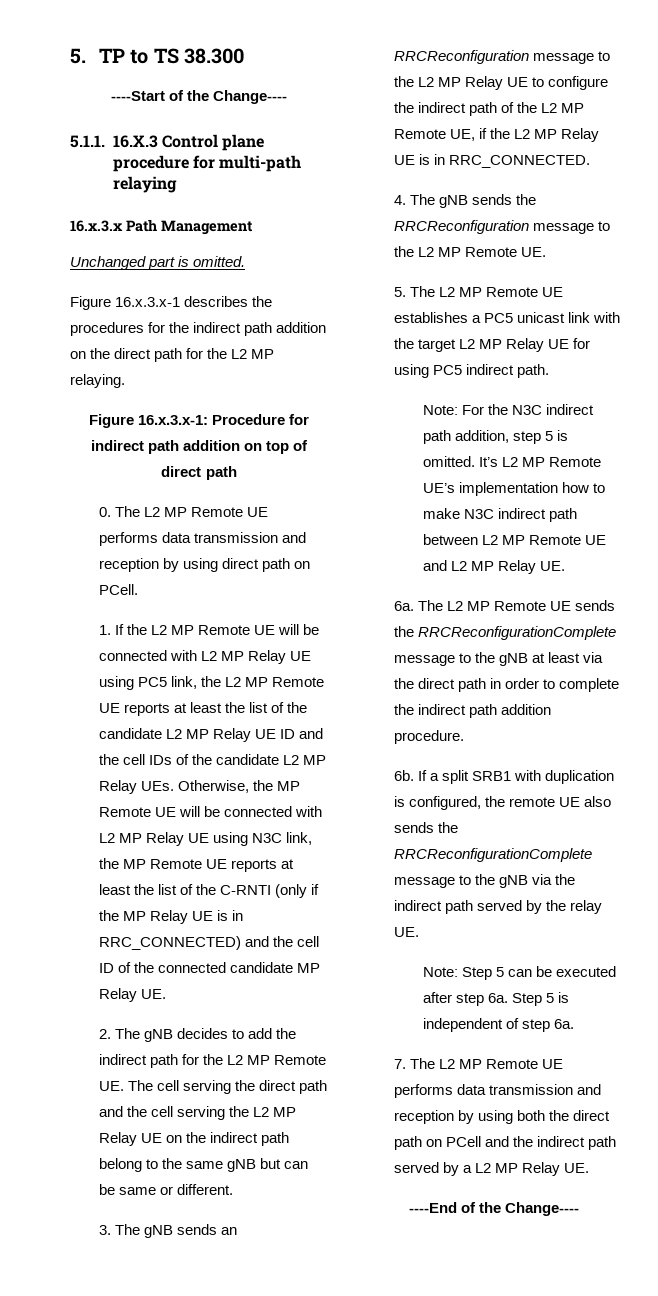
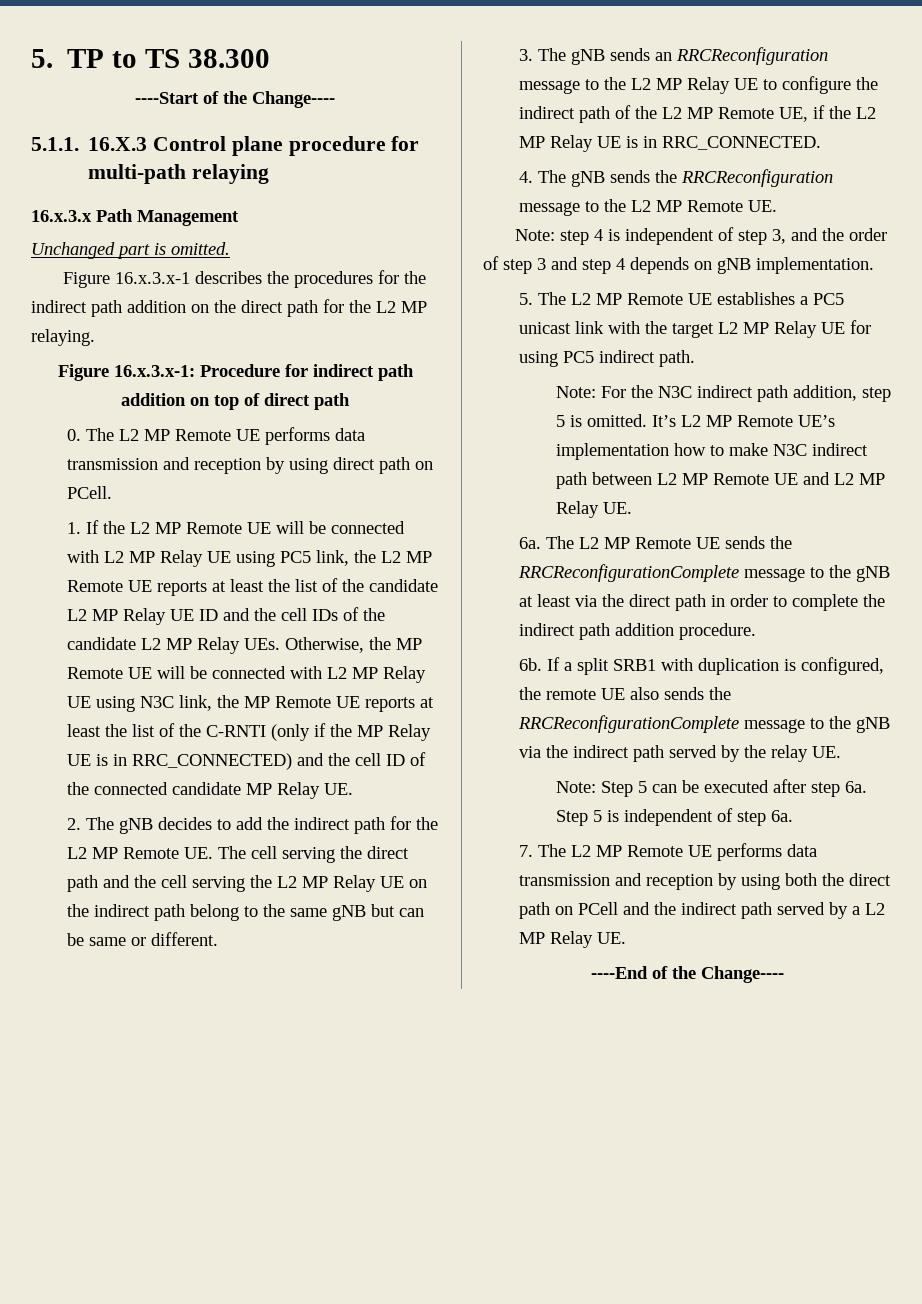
(547, 252) none -> [515,227,888,245] [483,256,874,274] // Note: step 4 is independent of step 3, and the order of step 3 and step 4 depends on gNB implementation.

